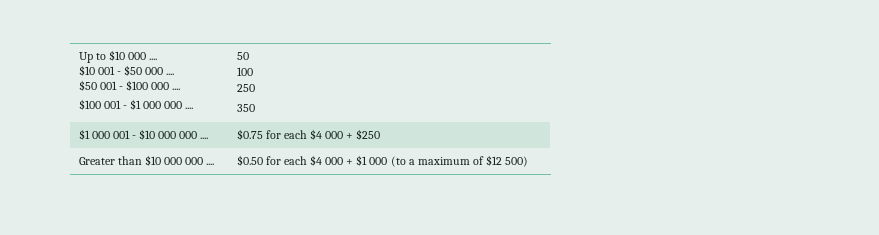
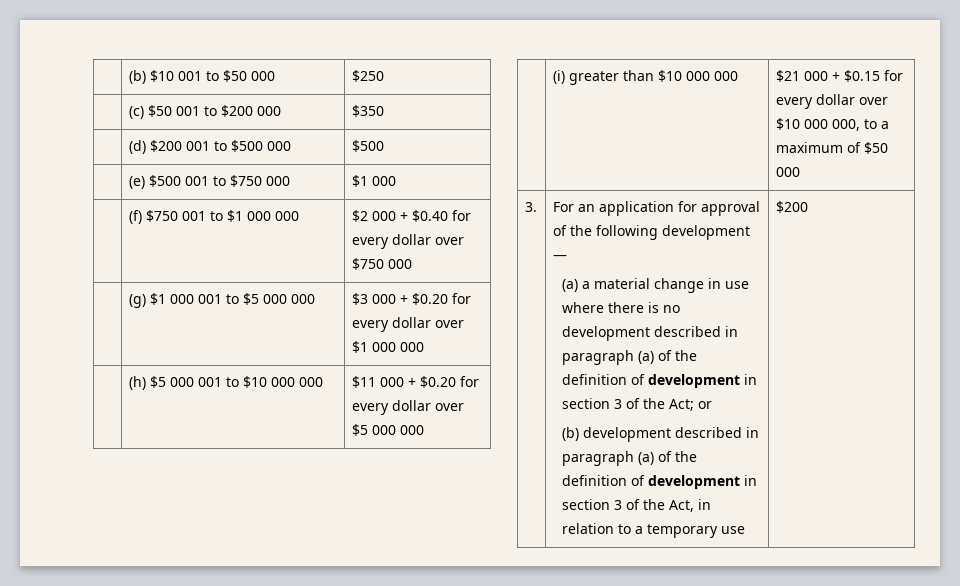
[78,50,158,63] [78,65,175,76] [78,80,181,91] [78,99,194,110] [236,52,249,60] [236,67,253,76] [236,84,255,92] [236,104,255,112] [78,129,209,140] [236,129,381,140] [78,155,215,166] [236,155,529,167] Up to $10 000 .... // $10 001 - $50 000 .... // $50 001 - $100 000 .... // $100 001 - $1 000 000 .... | 50 // 100 // 250 // 350 // $1 000 001 - $10 000 000 .... | $0.75 for each $4 000 + $250 // Greater than $10 000 000 .... | $0.50 for each $4 000 + $1 000 (to a maximum of $12 500) -> [128,70,275,84] [351,70,384,82] [128,105,281,119] [351,105,384,117] [128,140,291,154] [351,140,384,152] [128,175,290,189] [351,175,396,187] [128,210,299,224] [351,210,471,222] [351,234,464,249] [351,258,412,270] [128,293,315,308] [351,293,471,305] [351,317,464,332] [351,341,424,353] [128,376,323,390] [351,376,479,388] [351,400,464,415] [351,424,424,436] [552,70,738,85] [775,70,903,82] [775,94,888,109] [775,118,889,131] [775,142,888,154] [775,167,800,177] [524,202,537,212] [552,201,760,216] [552,225,750,240] [552,255,567,260] [562,278,750,293] [562,302,681,313] [562,326,739,341] [562,350,698,365] [562,374,758,388] [562,398,713,411] [562,427,760,442] [562,451,698,466] [562,475,758,489] [562,499,712,512] [562,523,746,538] [775,201,808,213] | (b) $10 001 to $50 000 | $250 // | (c) $50 001 to $200 000 | $350 // | (d) $200 001 to $500 000 | $500 // | (e) $500 001 to $750 000 | $1 000 // | (f) $750 001 to $1 000 000 | $2 000 + $0.40 for every dollar over $750 000 // | (g) $1 000 001 to $5 000 000 | $3 000 + $0.20 for every dollar over $1 000 000 // | (h) $5 000 001 to $10 000 000 | $11 000 + $0.20 for every dollar over $5 000 000 // | (i) greater than $10 000 000 | $21 000 + $0.15 for every dollar over $10 000 000, to a maximum of $50 000 // 3. | For an application for approval of the following development — // (a) a material change in use where there is no development described in paragraph (a) of the definition of development in section 3 of the Act; or // (b) development described in paragraph (a) of the definition of development in section 3 of the Act, in relation to a temporary use | $200

